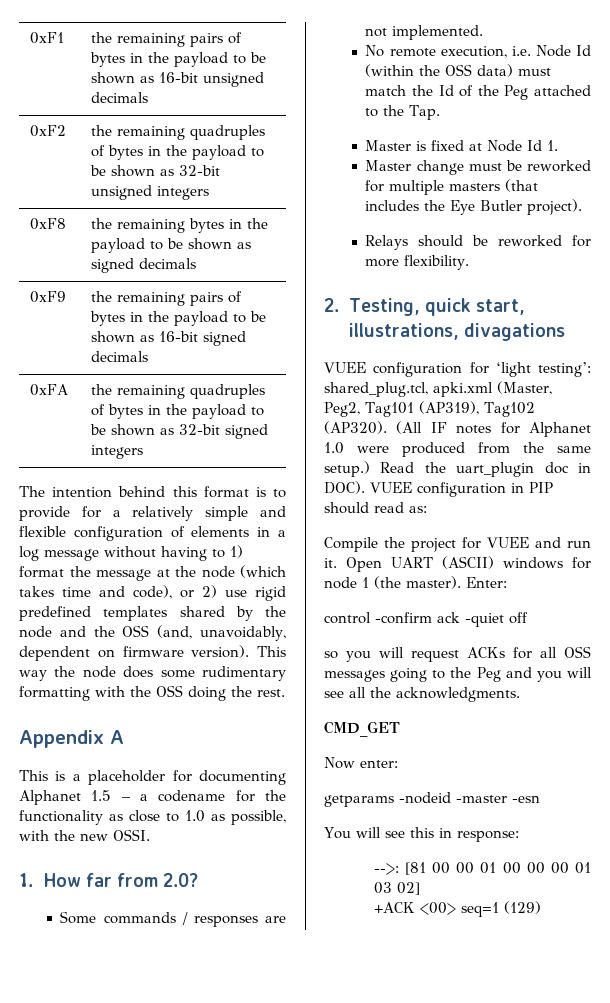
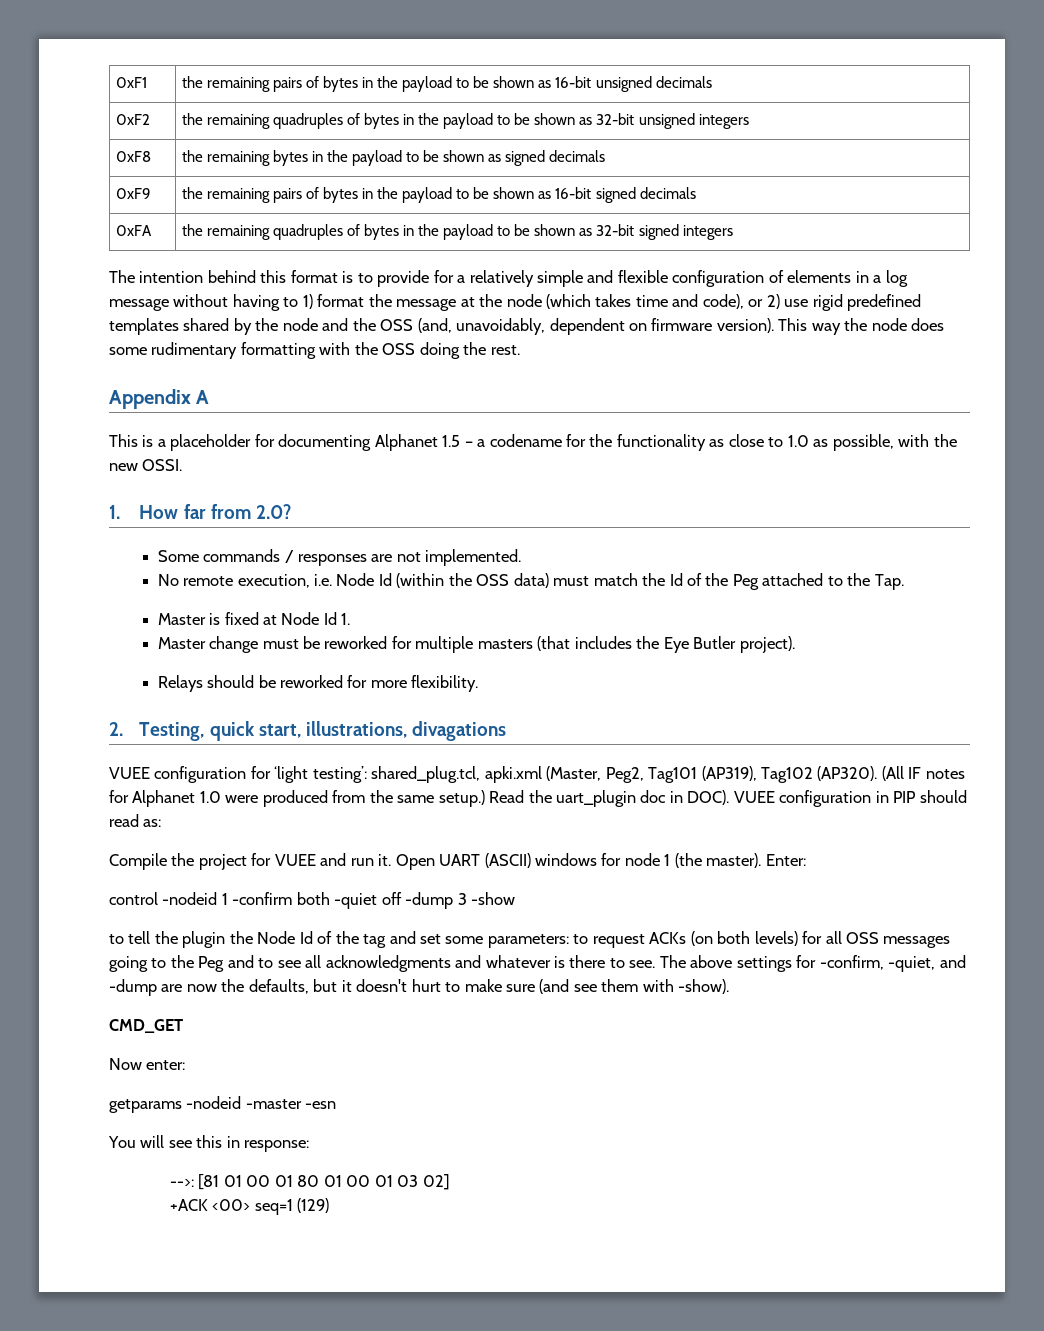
[375,612,528,627] [324,647,505,662] -confirm ack -quiet off // so you will request ACKs -> [162,892,516,909] [109,931,798,948] -nodeid 1 -confirm both -quiet off -dump 3 -show // to tell the plugin the Node Id of the tag and set some parameters: to request ACKs (on both levels)
[536,667,592,682] [324,687,520,702] you will see all the acknowledgments. -> [258,955,966,972] [109,979,730,996] to see all acknowledgments and whatever is there to see. The above settings for -confirm, -quiet, and -dump are now the defaults, but it doesn't hurt to make sure (and see them with -show).
[432,862,545,874] 00 00 01 00 00 -> [223,1175,342,1187] 01 00 01 80 01

